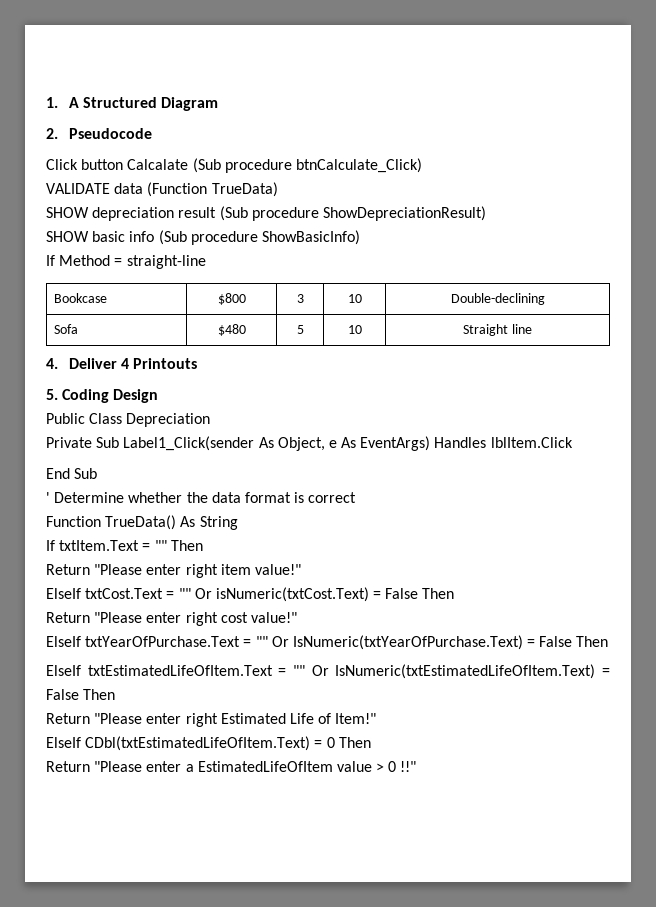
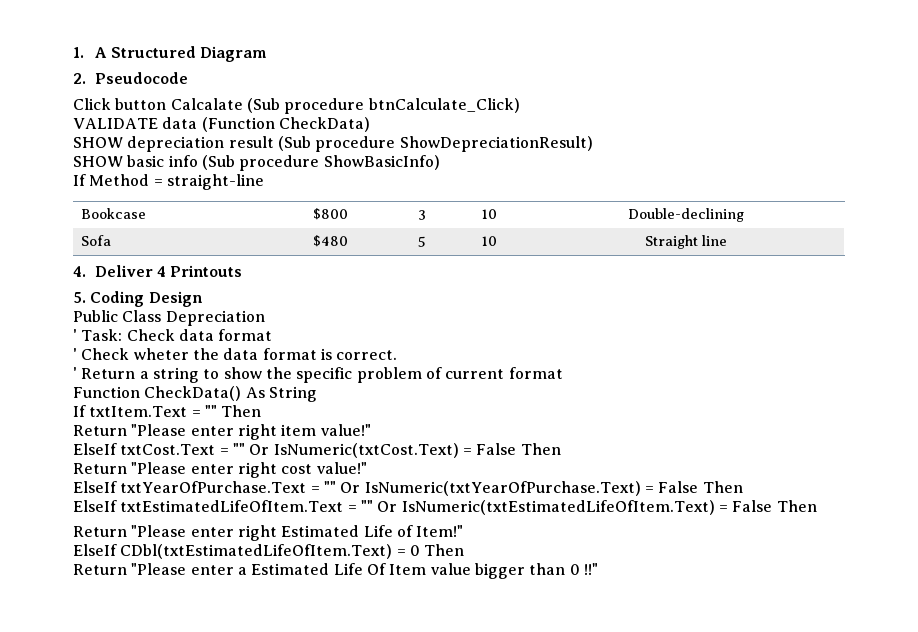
[211,182,278,197] TrueData) -> [278,117,370,132] CheckData)
[46,436,573,451] [46,468,98,479] [46,492,183,503] Private Sub Label1_Click(sender As Object, e As EventArgs) Handles lblItem.Click // End Sub // ' Determine whether -> [73,329,273,341] [73,348,189,360] ' Task: Check data format // ' Check wheter
[308,492,357,503] correct -> [336,350,398,360] [73,367,563,383] correct. // ' Return a string to show the specific problem of current format
[105,515,177,530] TrueData() -> [144,386,242,401] CheckData()
[215,587,369,602] isNumeric(txtCost.Text) -> [273,443,459,458] IsNumeric(txtCost.Text)
[197,761,385,772] EstimatedLifeOfItem value > -> [251,563,566,579] Estimated Life Of Item value bigger than

